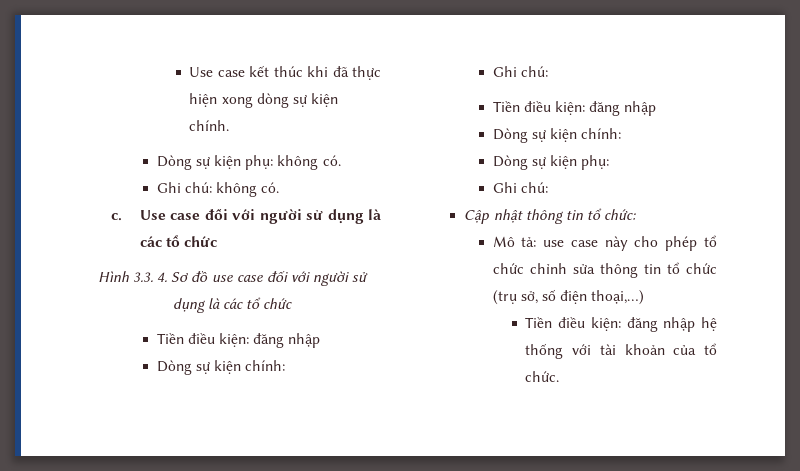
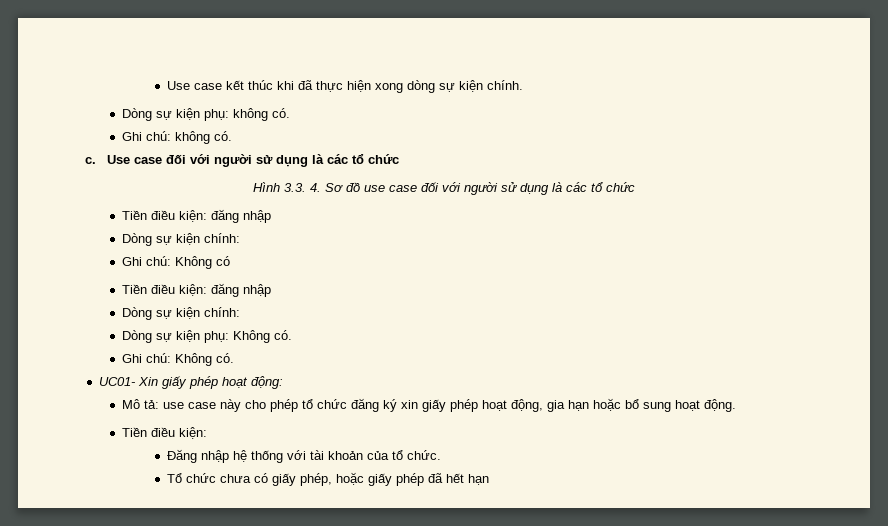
(548, 71) none -> [174,256,230,269] Không có
[492,182,548,193] [464,208,637,224] // Ghi chú: // Cập nhật thông tin tổ chức: -> [232,330,292,343] [121,353,234,366] [98,376,283,389] Không có. // Ghi chú: Không có. // UC01- Xin giấy phép hoạt động:
[529,262,717,278] [492,289,645,305] [525,316,658,332] chỉnh sửa thông tin tổ chức (trụ sở, số điện thoại,…) // Tiền điều kiện: đăng -> [350,398,736,412] [121,427,207,439] [166,449,197,463] đăng ký xin giấy phép hoạt động, gia hạn hoặc bổ sung hoạt động. // Tiền điều kiện: // Đăng
(560, 376) none -> [166,472,489,486] // Tổ chức chưa có giấy phép, hoặc giấy phép đã hết hạn

